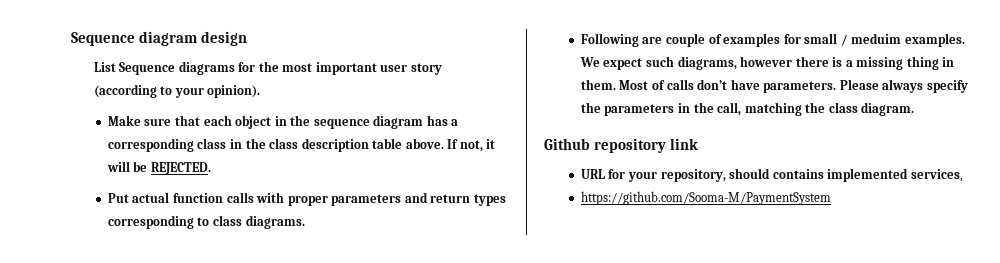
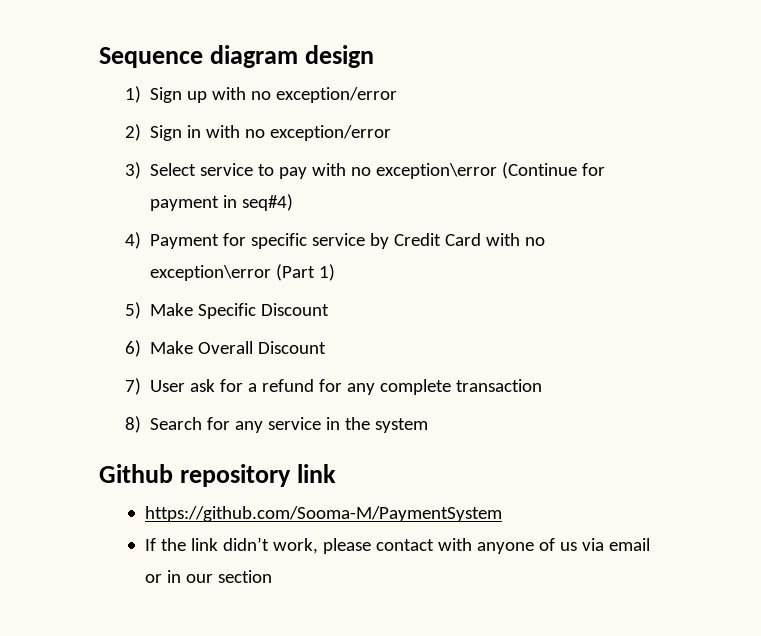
[93,61,442,75] [93,84,261,98] [107,115,459,129] [107,138,496,152] [106,161,212,175] [107,192,506,206] [107,215,305,229] [580,33,965,47] [579,56,955,70] [580,79,968,93] [580,102,915,116] [544,138,699,153] [580,168,963,182] [580,191,831,205] List Sequence diagrams for the most important user story (according to your opinion). // Make sure that each object in the sequence diagram has a corresponding class in the class description table above. If not, it will be REJECTED. // Put actual function calls with proper parameters and return types corresponding to class diagrams. // Following are couple of examples for small / meduim examples. We expect such diagrams, however there is a missing thing in them. Most of calls don’t have parameters. Please always specify the parameters in the call, matching the class diagram. // Github repository link // URL for your repository, should contains implemented services, // https://github.com/Sooma-M/PaymentSystem -> [124,86,398,103] [124,124,392,141] [124,162,606,179] [150,194,294,211] [124,232,546,249] [150,264,336,281] [124,302,330,319] [124,340,327,357] [124,378,543,395] [124,416,429,433] [99,464,337,487] [145,506,503,522] [145,537,650,554] [145,570,273,583] 1) Sign up with no exception/error // 2) Sign in with no exception/error // 3) Select service to pay with no exception\error (Continue for payment in seq#4) // 4) Payment for specific service by Credit Card with no exception\error (Part 1) // 5) Make Specific Discount // 6) Make Overall Discount // 7) User ask for a refund for any complete transaction // 8) Search for any service in the system // Github repository link // https://github.com/Sooma-M/PaymentSystem // If the link didn’t work, please contact with anyone of us via email or in our section

